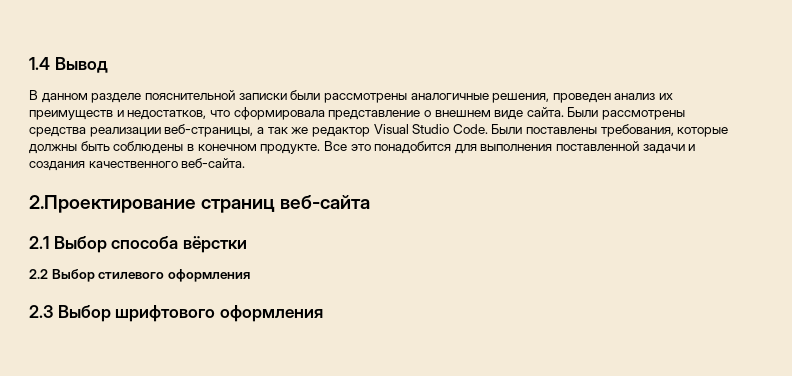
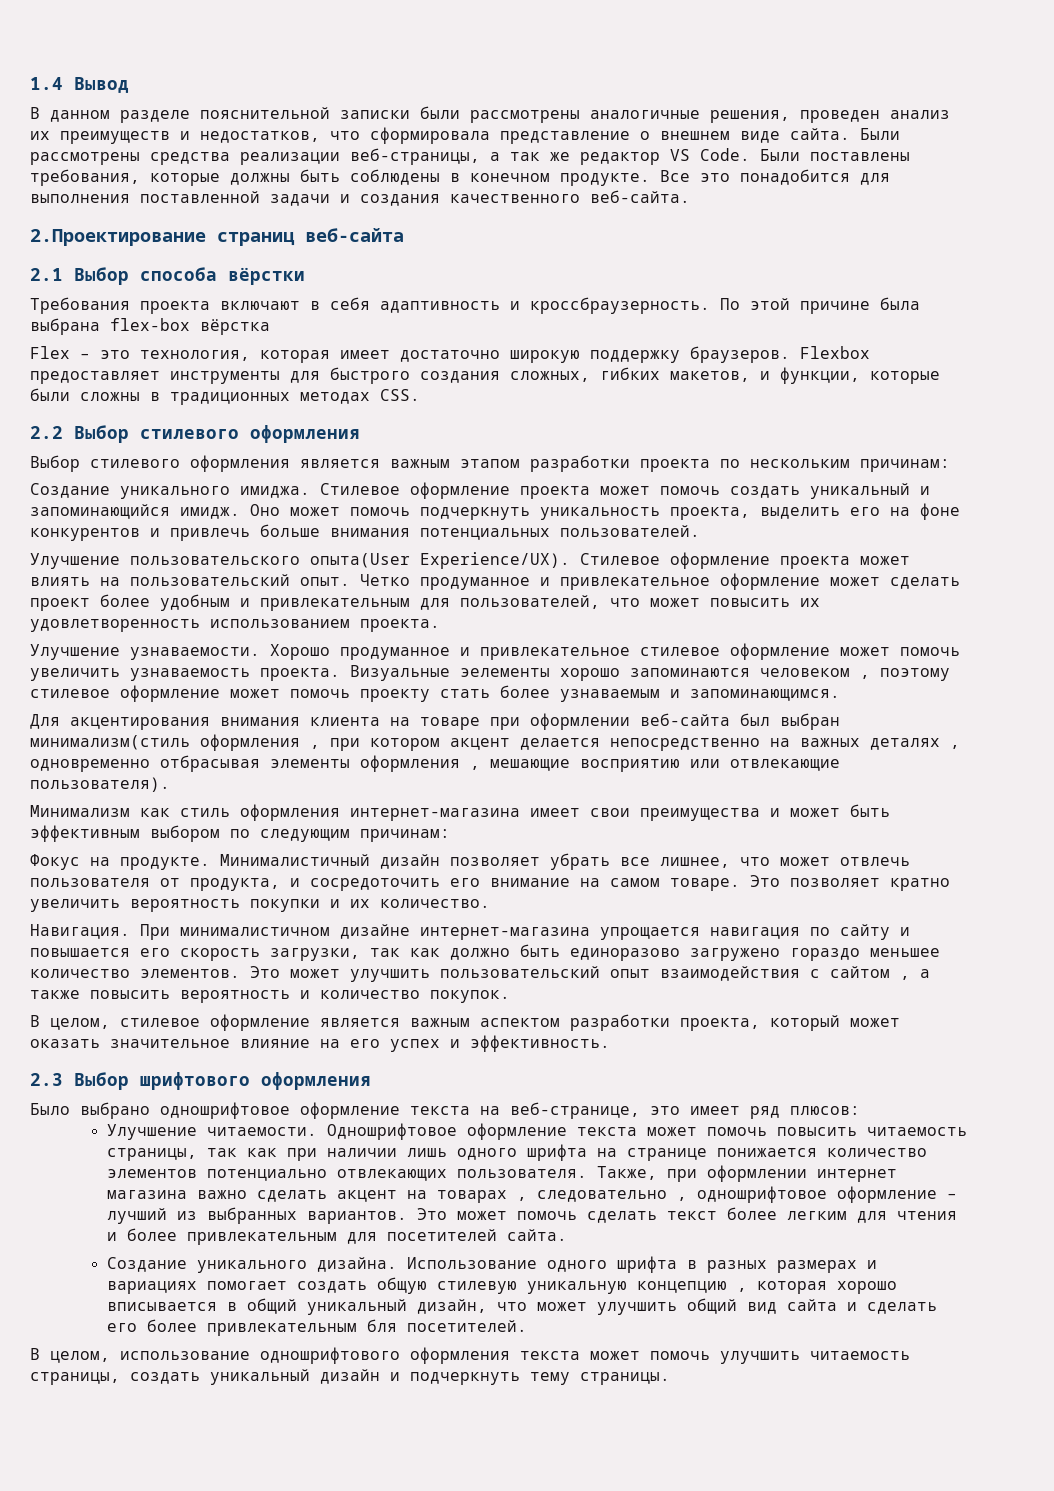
[373,124,450,134] Visual Studio -> [670,149,690,161] VS
[29,269,250,282] [29,305,323,322] 2.2 Выбор стилевого оформления // 2.3 Выбор шрифтового оформления -> [30,297,920,314] [30,318,270,335] [30,346,870,363] [30,367,940,384] [30,388,420,405] [30,425,360,443] [30,455,950,472] [30,482,930,499] [30,503,960,520] [30,524,700,541] [30,552,910,569] [30,573,960,590] [30,594,820,611] [30,619,440,632] [30,643,960,660] [30,665,950,681] [30,685,840,702] [30,713,840,730] [30,734,960,751] [30,755,840,772] [30,777,170,792] [30,804,890,821] [30,825,450,842] [30,853,910,870] [30,875,950,891] [30,899,490,912] [30,924,910,940] [30,944,940,961] [30,966,930,982] [30,990,510,1003] [30,1014,900,1031] [30,1035,610,1052] [30,1072,371,1090] [30,1102,860,1119] [106,1123,967,1140] [106,1144,927,1161] [106,1165,897,1182] [106,1186,957,1203] [106,1207,957,1224] [106,1228,567,1245] [106,1256,877,1273] [106,1277,897,1294] [106,1298,937,1315] [106,1319,527,1336] [30,1347,910,1364] [30,1369,670,1385] Требования проекта включают в себя адаптивность и кроссбраузерность. По этой причине была выбрана flex-box вёрстка // Flex – это технология, которая имеет достаточно широкую поддержку браузеров. Flexbox предоставляет инструменты для быстрого создания сложных, гибких макетов, и функции, которые были сложны в традиционных методах CSS. // 2.2 Выбор стилевого оформления // Выбор стилевого оформления является важным этапом разработки проекта по нескольким причинам: // Создание уникального имиджа. Стилевое оформление проекта может помочь создать уникальный и запоминающийся имидж. Оно может помочь подчеркнуть уникальность проекта, выделить его на фоне конкурентов и привлечь больше внимания потенциальных пользователей. // Улучшение пользовательского опыта(User Experience/UX). Стилевое оформление проекта может влиять на пользовательский опыт. Четко продуманное и привлекательное оформление может сделать проект более удобным и привлекательным для пользователей, что может повысить их удовлетворенность использованием проекта. // Улучшение узнаваемости. Хорошо продуманное и привлекательное стилевое оформление может помочь увеличить узнаваемость проекта. Визуальные эелементы хорошо запоминаются человеком , поэтому стилевое оформление может помочь проекту стать более узнаваемым и запоминающимся. // Для акцентирования внимания клиента на товаре при оформлении веб-сайта был выбран минимализм(стиль оформления , при котором акцент делается непосредственно на важных деталях , одновременно отбрасывая элементы оформления , мешающие восприятию или отвлекающие пользователя). // Минимализм как стиль оформления интернет-магазина имеет свои преимущества и может быть эффективным выбором по следующим причинам: // Фокус на продукте. Минималистичный дизайн позволяет убрать все лишнее, что может отвлечь пользователя от продукта, и сосредоточить его внимание на самом товаре. Это позволяет кратно увеличить вероятность покупки и их количество. // Навигация. При минималистичном дизайне интернет-магазина упрощается навигация по сайту и повышается его скорость загрузки, так как должно быть единоразово загружено гораздо меньшее количество элементов. Это может улучшить пользовательский опыт взаимодействия с сайтом , а также повысить вероятность и количество покупок. // В целом, стилевое оформление является важным аспектом разработки проекта, который может оказать значительное влияние на его успех и эффективность. // 2.3 Выбор шрифтового оформления // Было выбрано одношрифтовое оформление текста на веб-странице, это имеет ряд плюсов: // Улучшение читаемости. Одношрифтовое оформление текста может помочь повысить читаемость страницы, так как при наличии лишь одного шрифта на странице понижается количество элементов потенциально отвлекающих пользователя. Также, при оформлении интернет магазина важно сделать акцент на товарах , следовательно , одношрифтовое оформление – лучший из выбранных вариантов. Это может помочь сделать текст более легким для чтения и более привлекательным для посетителей сайта. // Создание уникального дизайна. Использование одного шрифта в разных размерах и вариациях помогает создать общую стилевую уникальную концепцию , которая хорошо вписывается в общий уникальный дизайн, что может улучшить общий вид сайта и сделать его более привлекательным бля посетителей. // В целом, использование одношрифтового оформления текста может помочь улучшить читаемость страницы, создать уникальный дизайн и подчеркнуть тему страницы.

